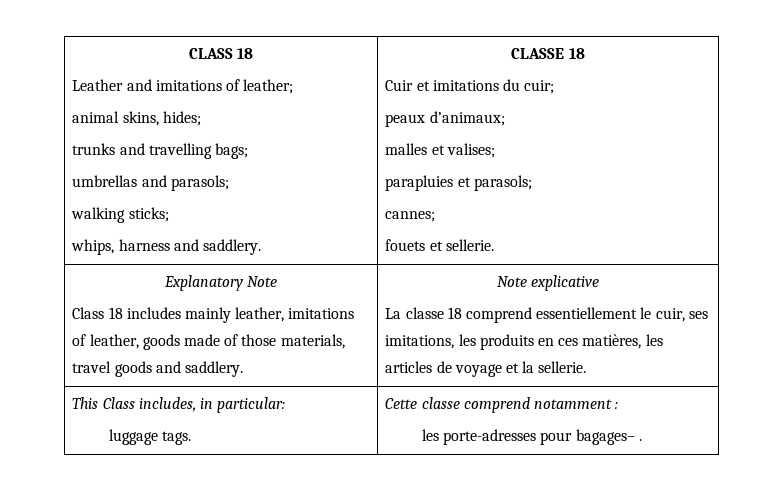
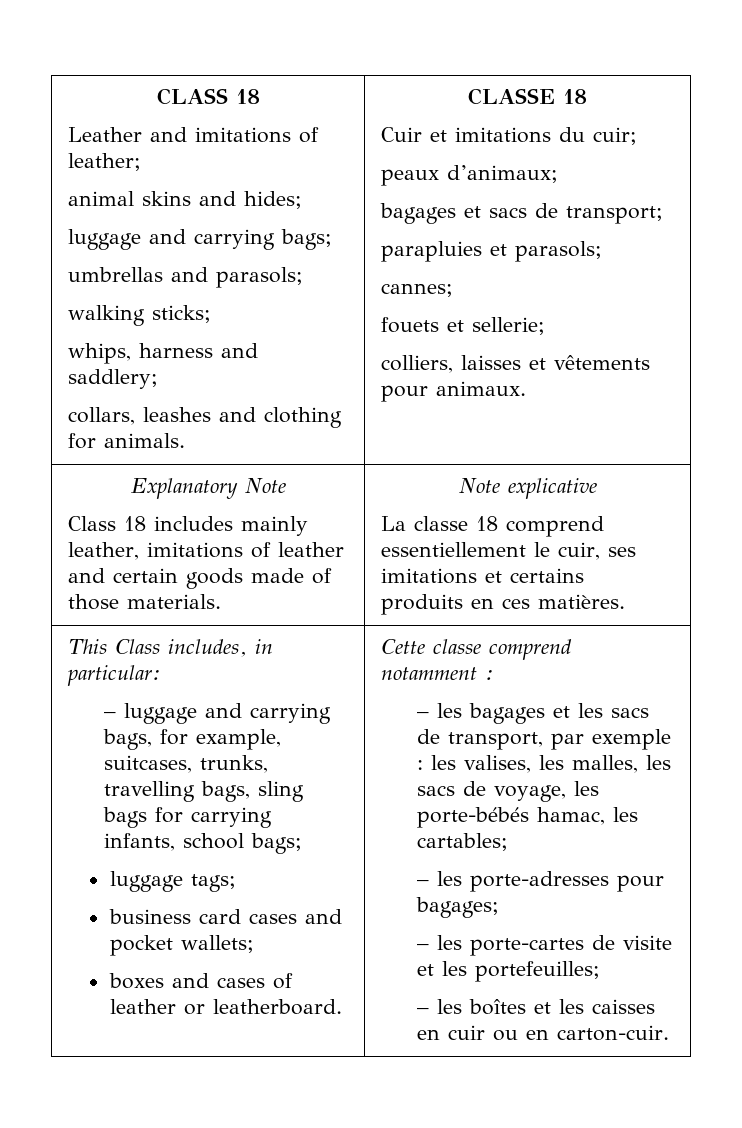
[122,111,159,126] skins, -> [142,191,237,206] skins and
[72,143,212,159] trunks and travelling -> [68,229,276,250] luggage and carrying
[202,239,261,255] saddlery. -> [68,369,159,389] [68,407,343,428] [68,433,186,449] saddlery; // collars, leashes and clothing for animals.
[385,143,495,158] malles et valises; -> [380,203,664,224] bagages et sacs de transport;
[445,239,494,251] sellerie. -> [472,317,546,335] [381,355,651,373] [381,381,527,402] sellerie; // colliers, laisses et vêtements pour animaux.
[89,334,139,349] leather, -> [278,542,345,557] [68,568,179,583] leather and certain
[280,334,345,349] [72,361,243,377] materials, travel goods and saddlery. -> [127,594,222,609] materials.
[385,334,663,350] [385,361,587,377] imitations, les produits en ces matières, les articles de voyage et la sellerie. -> [381,568,585,584] [381,594,626,615] imitations et certains produits en ces matières.
[109,429,192,445] luggage tags. -> [103,703,331,724] [102,729,281,750] [103,755,268,773] [103,781,304,802] [102,807,272,828] [103,833,302,854] [109,871,236,892] [108,909,342,924] [109,935,254,956] [108,973,293,989] [109,999,342,1015] – luggage and carrying bags, for example, suitcases, trunks, travelling bags, sling bags for carrying infants, school bags; // luggage tags; // business card cases and pocket wallets; // boxes and cases of leather or leatherboard.
[422,429,642,445] les porte-adresses pour bagages– . -> [416,703,649,724] [416,729,671,750] [416,755,671,773] [416,781,599,802] [416,807,638,828] [416,833,508,851] [416,871,664,892] [415,897,499,918] [416,935,672,956] [416,961,600,982] [416,999,655,1015] [416,1025,669,1041] – les bagages et les sacs de transport, par exemple : les valises, les malles, les sacs de voyage, les porte-bébés hamac, les cartables; // – les porte-adresses pour bagages; // – les porte-cartes de visite et les portefeuilles; // – les boîtes et les caisses en cuir ou en carton-cuir.

